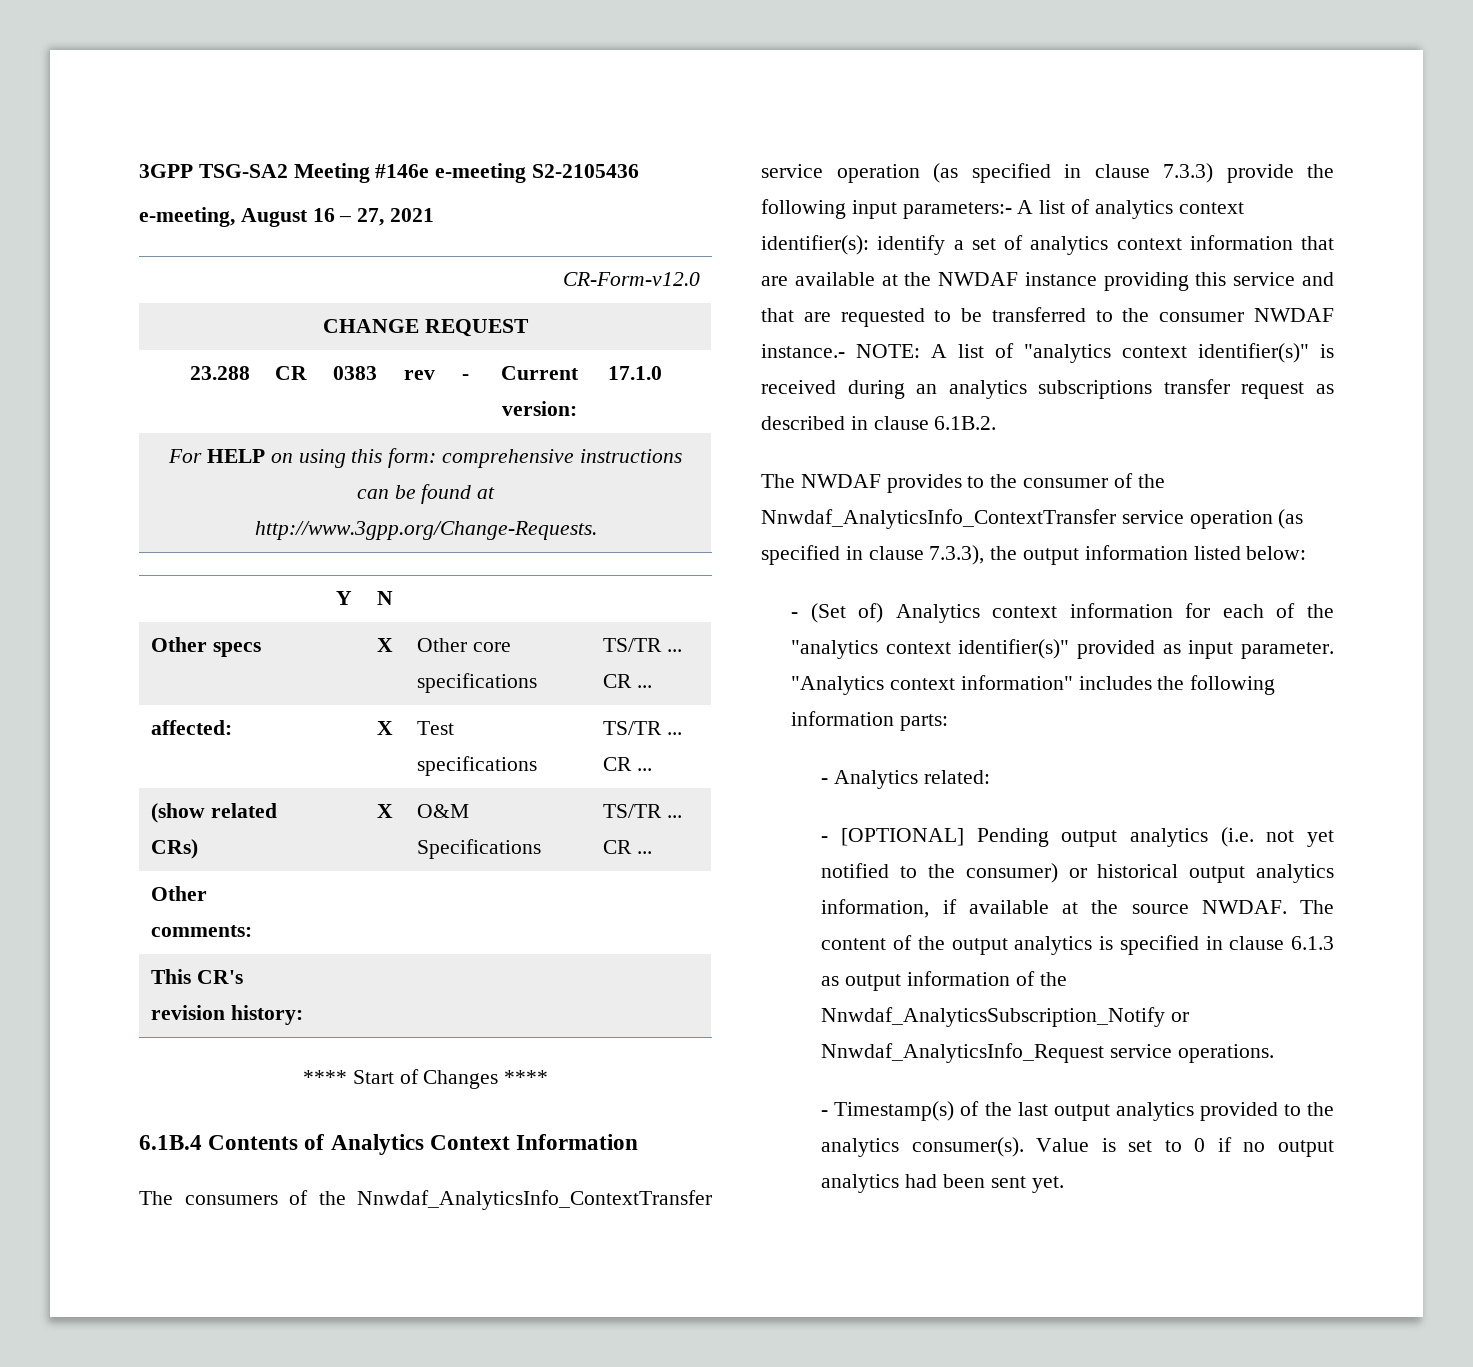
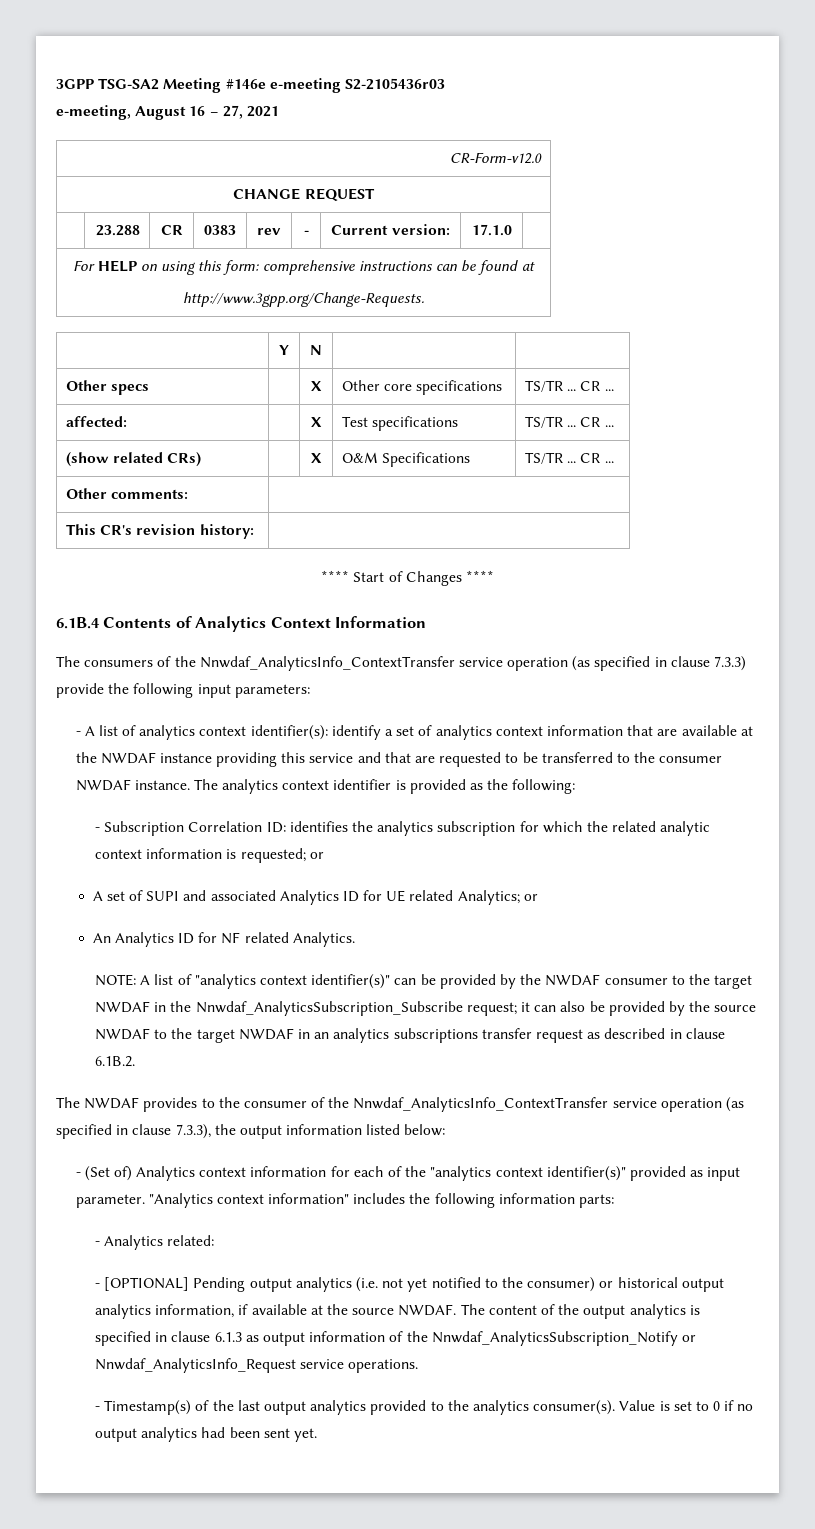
[532,164,640,178] S2-2105436 -> [344,78,445,90] S2-2105436r03
[902,202,1012,219] parameters:- -> [234,684,310,698] [75,731,81,736] parameters: // -
[761,344,845,358] instance.- -> [134,779,576,794] [95,821,711,836] [95,848,324,863] [92,890,538,905] [92,932,355,947] instance. The analytics context identifier is provided as the following: // - Subscription Correlation ID: identifies the analytics subscription for which the related analytic context information is requested; or // A set of SUPI and associated Analytics ID for UE related Analytics; or // An Analytics ID for NF related Analytics. //
[1320,344,1334,358] [761,380,905,399] is received during -> [394,974,753,989] [95,1001,757,1016] [95,1028,311,1043] can be provided by the NWDAF consumer to the target NWDAF in the Nnwdaf_AnalyticsSubscription_Subscribe request; it can also be provided by the source NWDAF to the target NWDAF in

